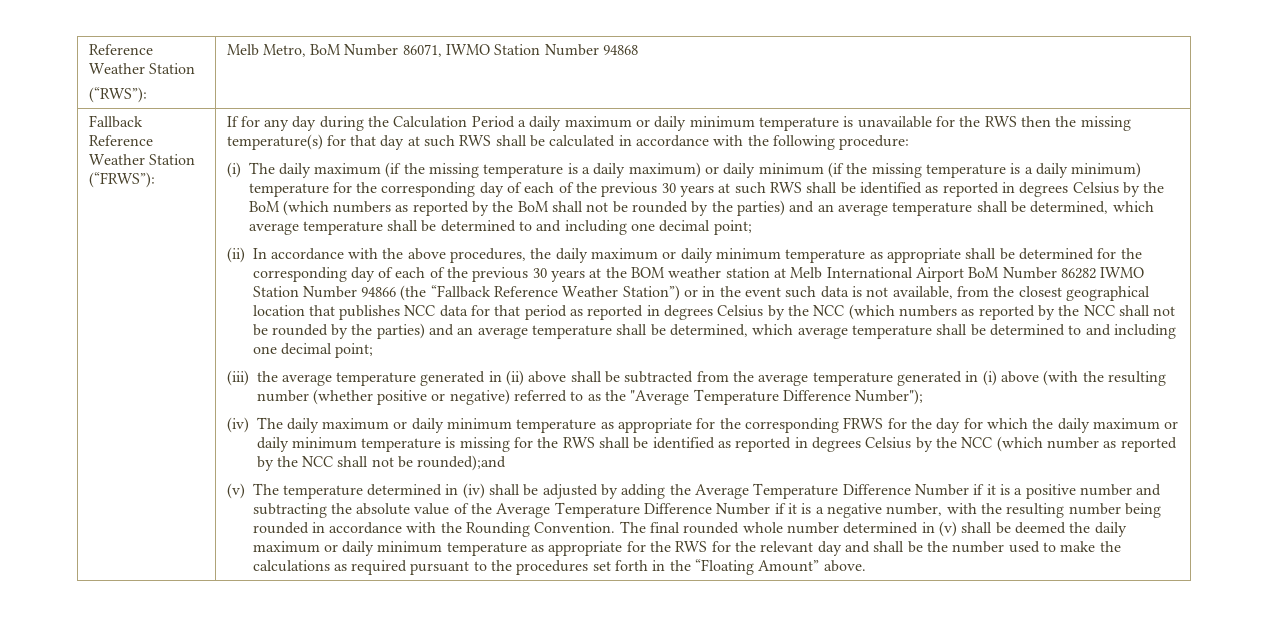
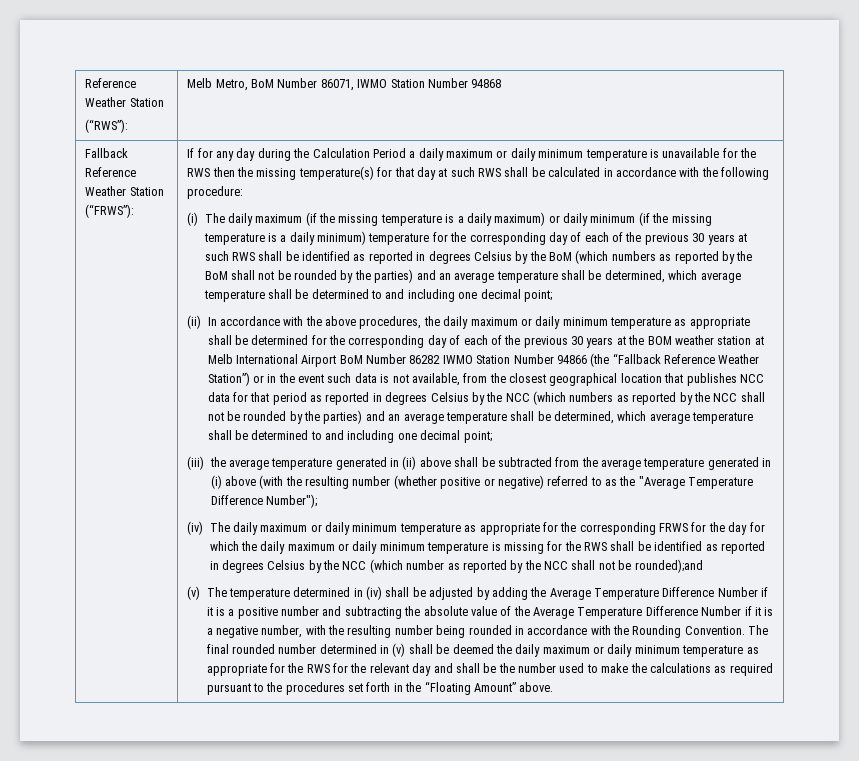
[742,522,783,533] whole -> (275, 649) none

